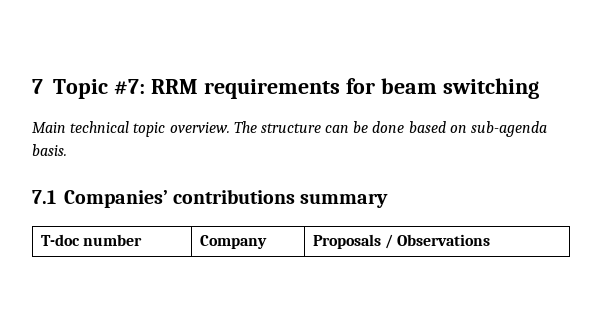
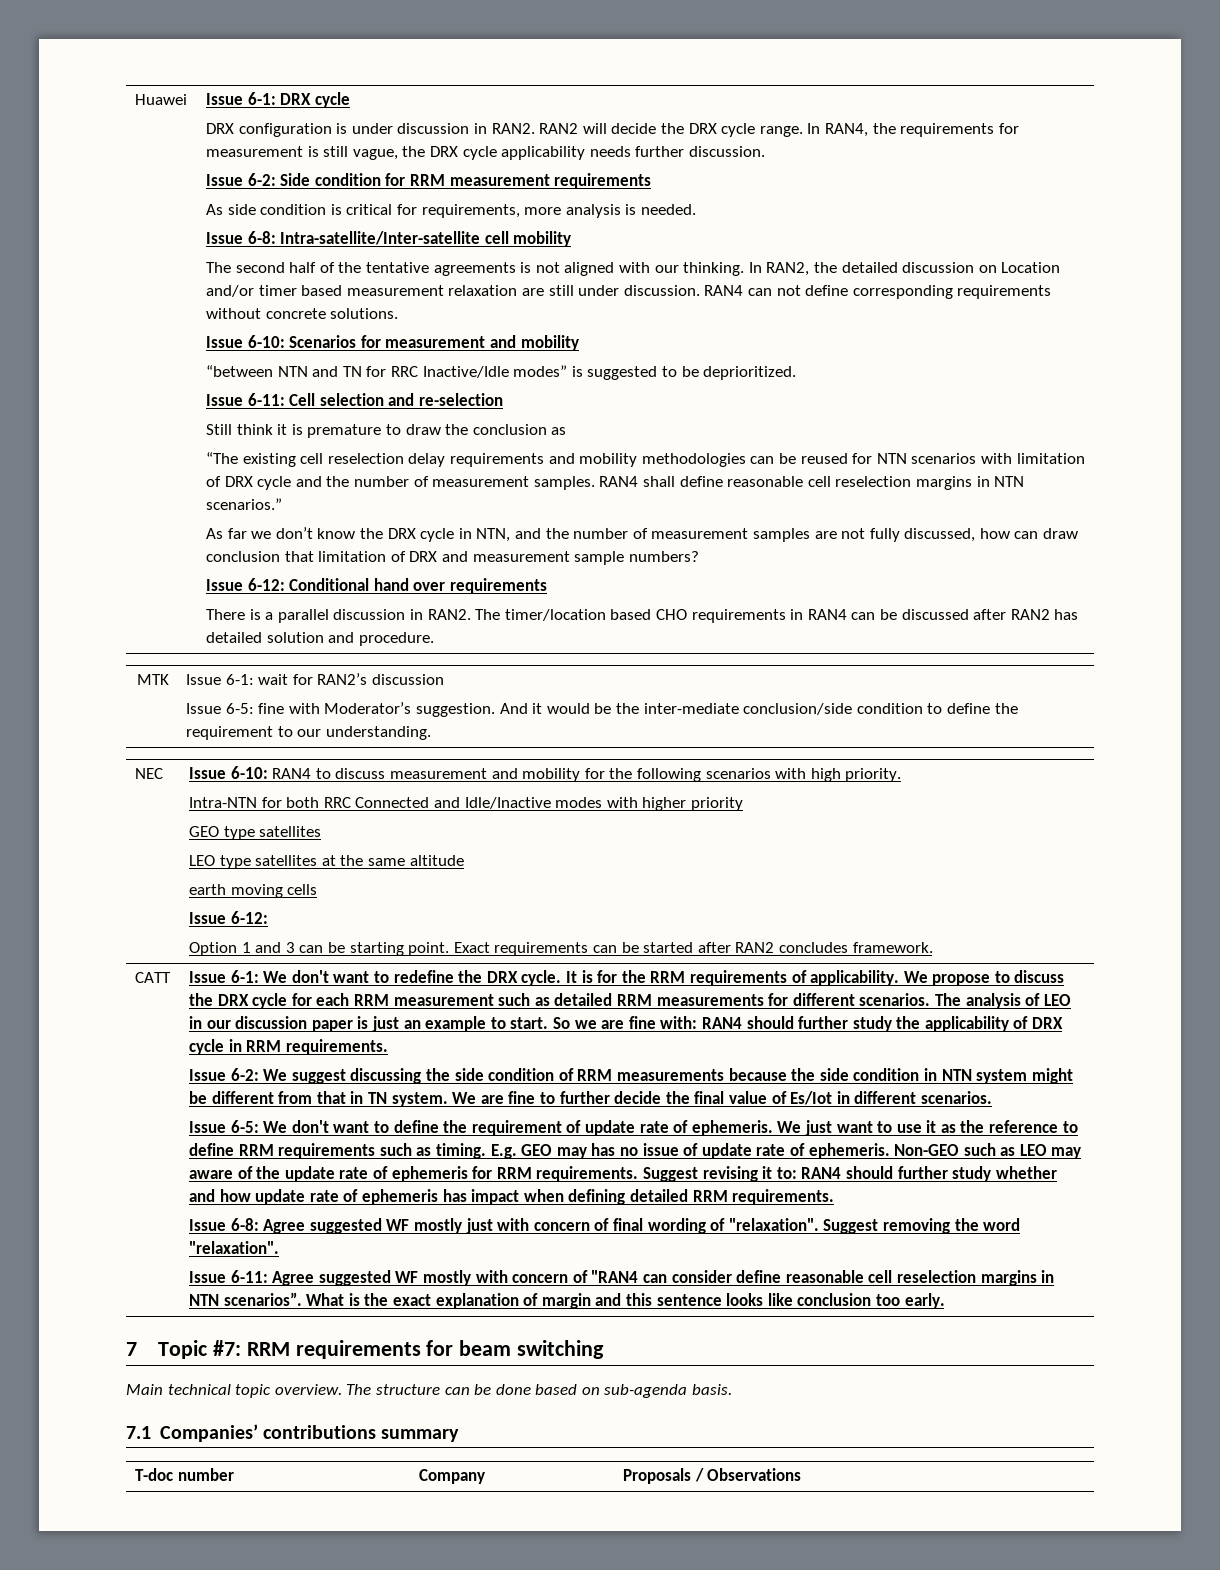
(32, 86) none -> [135,94,188,105] [206,92,350,108] [206,123,1019,137] [206,146,765,160] [206,173,652,189] [206,204,696,218] [206,231,572,247] [206,262,1061,276] [206,285,1052,299] [206,308,399,319] [206,335,579,351] [206,365,797,380] [206,393,504,406] [206,424,567,438] [206,452,1085,467] [206,476,1025,490] [206,498,283,510] [206,527,1079,542] [206,551,699,565] [206,578,548,594] [206,609,1079,623] [206,632,434,646] [136,674,169,685] [186,673,445,685] [186,702,1018,717] [186,726,431,740] [135,768,164,779] [189,766,902,782] [189,797,743,811] [189,826,322,840] [189,855,464,869] [189,884,318,898] [189,911,268,924] [189,942,933,956] [135,972,172,983] [189,970,1065,986] [189,993,1071,1009] [189,1016,1064,1032] [189,1039,388,1055] [189,1068,1073,1084] [189,1091,992,1107] [189,1120,1078,1136] [189,1143,1082,1159] [189,1166,1057,1182] [189,1189,835,1205] [189,1218,1021,1234] [189,1241,280,1254] [189,1270,1055,1286] [189,1292,945,1309] Huawei | Issue 6-1: DRX cycle // DRX configuration is under discussion in RAN2. RAN2 will decide the DRX cycle range. In RAN4, the requirements for measurement is still vague, the DRX cycle applicability needs further discussion. // Issue 6-2: Side condition for RRM measurement requirements // As side condition is critical for requirements, more analysis is needed. // Issue 6-8: Intra-satellite/Inter-satellite cell mobility // The second half of the tentative agreements is not aligned with our thinking. In RAN2, the detailed discussion on Location and/or timer based measurement relaxation are still under discussion. RAN4 can not define corresponding requirements without concrete solutions. // Issue 6-10: Scenarios for measurement and mobility // “between NTN and TN for RRC Inactive/Idle modes” is suggested to be deprioritized. // Issue 6-11: Cell selection and re-selection // Still think it is premature to draw the conclusion as // “The existing cell reselection delay requirements and mobility methodologies can be reused for NTN scenarios with limitation of DRX cycle and the number of measurement samples. RAN4 shall define reasonable cell reselection margins in NTN scenarios.” // As far we don’t know the DRX cycle in NTN, and the number of measurement samples are not fully discussed, how can draw conclusion that limitation of DRX and measurement sample numbers? // Issue 6-12: Conditional hand over requirements // There is a parallel discussion in RAN2. The timer/location based CHO requirements in RAN4 can be discussed after RAN2 has detailed solution and procedure. // MTK | Issue 6-1: wait for RAN2’s discussion // Issue 6-5: fine with Moderator’s suggestion. And it would be the inter-mediate conclusion/side condition to define the requirement to our understanding. // NEC | Issue 6-10: RAN4 to discuss measurement and mobility for the following scenarios with high priority. // Intra-NTN for both RRC Connected and Idle/Inactive modes with higher priority // GEO type satellites // LEO type satellites at the same altitude // earth moving cells // Issue 6-12: // Option 1 and 3 can be starting point. Exact requirements can be started after RAN2 concludes framework. // CATT | Issue 6-1: We don't want to redefine the DRX cycle. It is for the RRM requirements of applicability. We propose to discuss the DRX cycle for each RRM measurement such as detailed RRM measurements for different scenarios. The analysis of LEO in our discussion paper is just an example to start. So we are fine with: RAN4 should further study the applicability of DRX cycle in RRM requirements. // Issue 6-2: We suggest discussing the side condition of RRM measurements because the side condition in NTN system might be different from that in TN system. We are fine to further decide the final value of Es/Iot in different scenarios. // Issue 6-5: We don't want to define the requirement of update rate of ephemeris. We just want to use it as the reference to define RRM requirements such as timing. E.g. GEO may has no issue of update rate of ephemeris. Non-GEO such as LEO may aware of the update rate of ephemeris for RRM requirements. Suggest revising it to: RAN4 should further study whether and how update rate of ephemeris has impact when defining detailed RRM requirements. // Issue 6-8: Agree suggested WF mostly just with concern of final wording of "relaxation". Suggest removing the word "relaxation". // Issue 6-11: Agree suggested WF mostly with concern of "RAN4 can consider define reasonable cell reselection margins in NTN scenarios”. What is the exact explanation of margin and this sentence looks like conclusion too early. //

